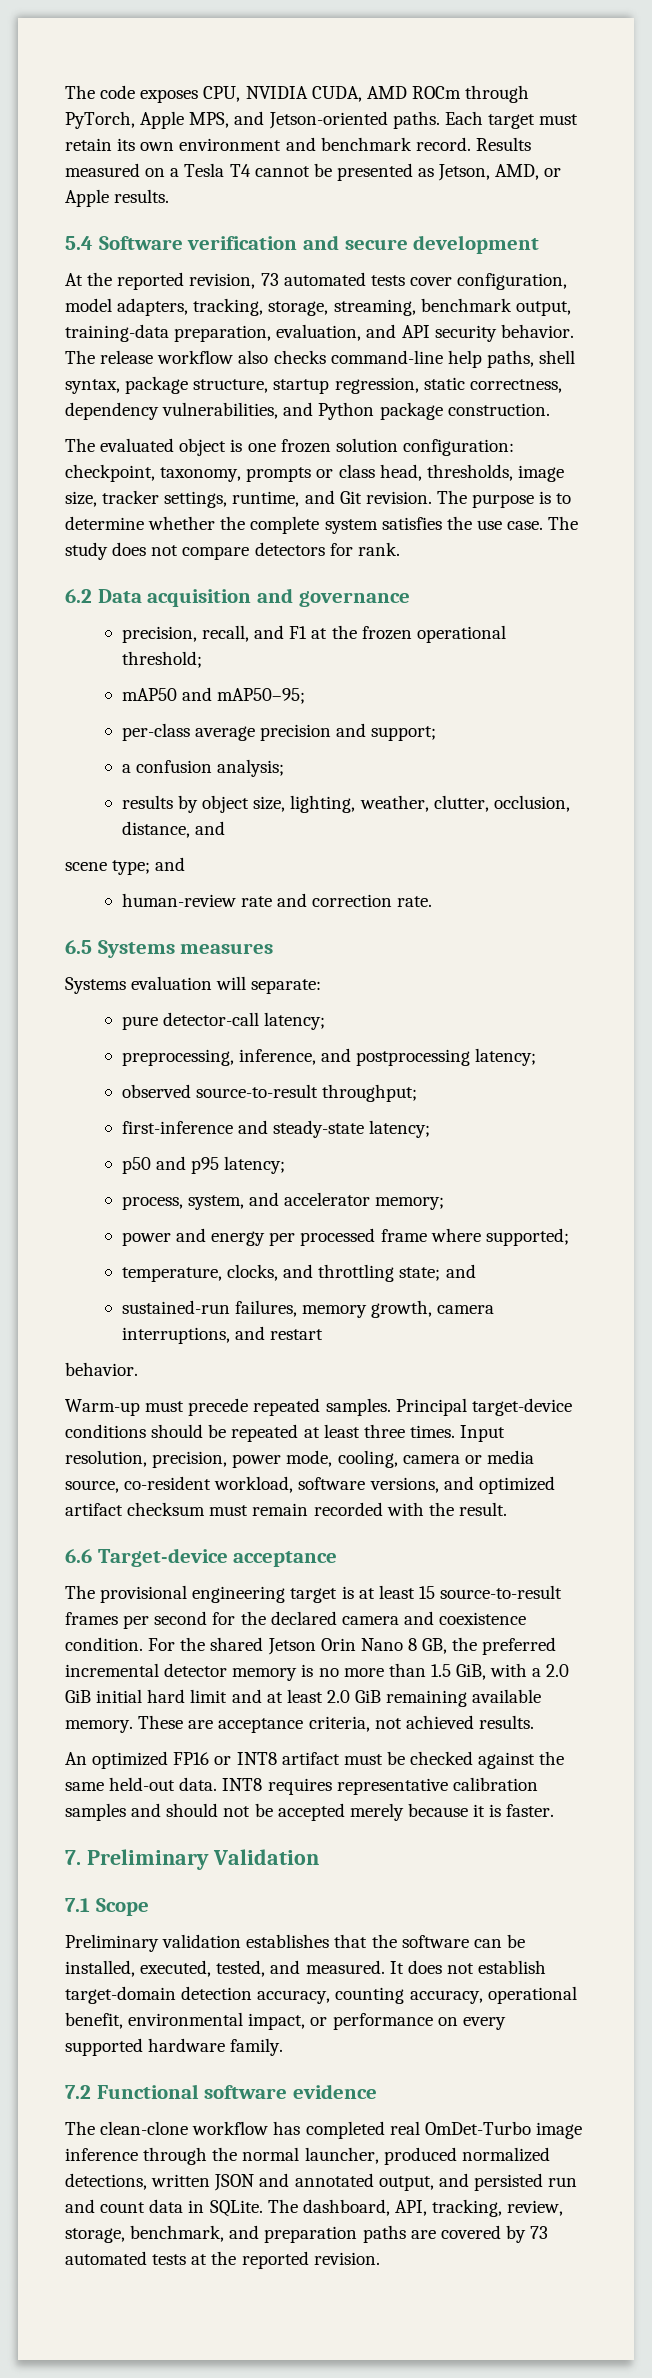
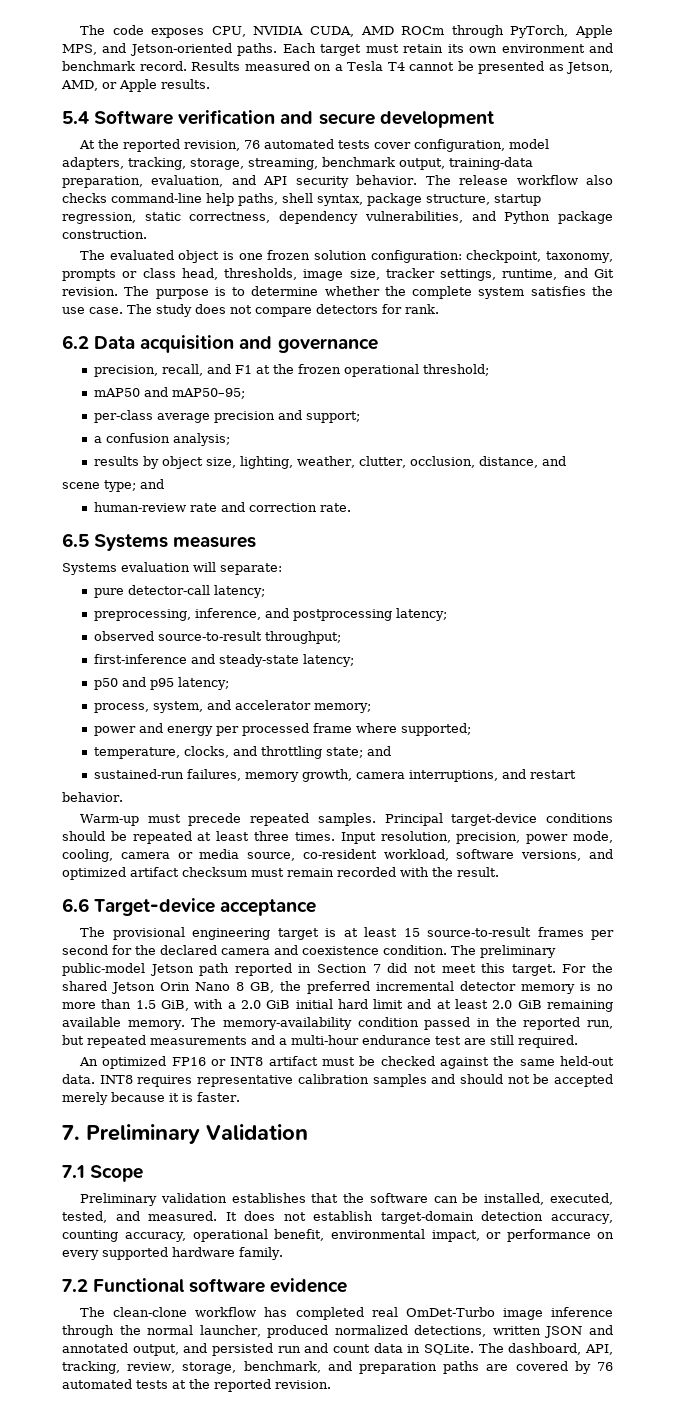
[260,273,279,286] 73 -> [244,140,261,149] 76
(143, 1644) none -> [451,945,556,958] [62,963,556,976] The preliminary public-model Jetson path reported in Section 7 did not meet this target.
[138,1715,534,1733] These are acceptance criteria, not achieved results. -> [191,1017,613,1030] [62,1035,578,1048] The memory-availability condition passed in the reported run, but repeated measurements and a multi-hour endurance test are still required.
[530,2226,549,2239] 73 -> [597,1362,614,1371] 76

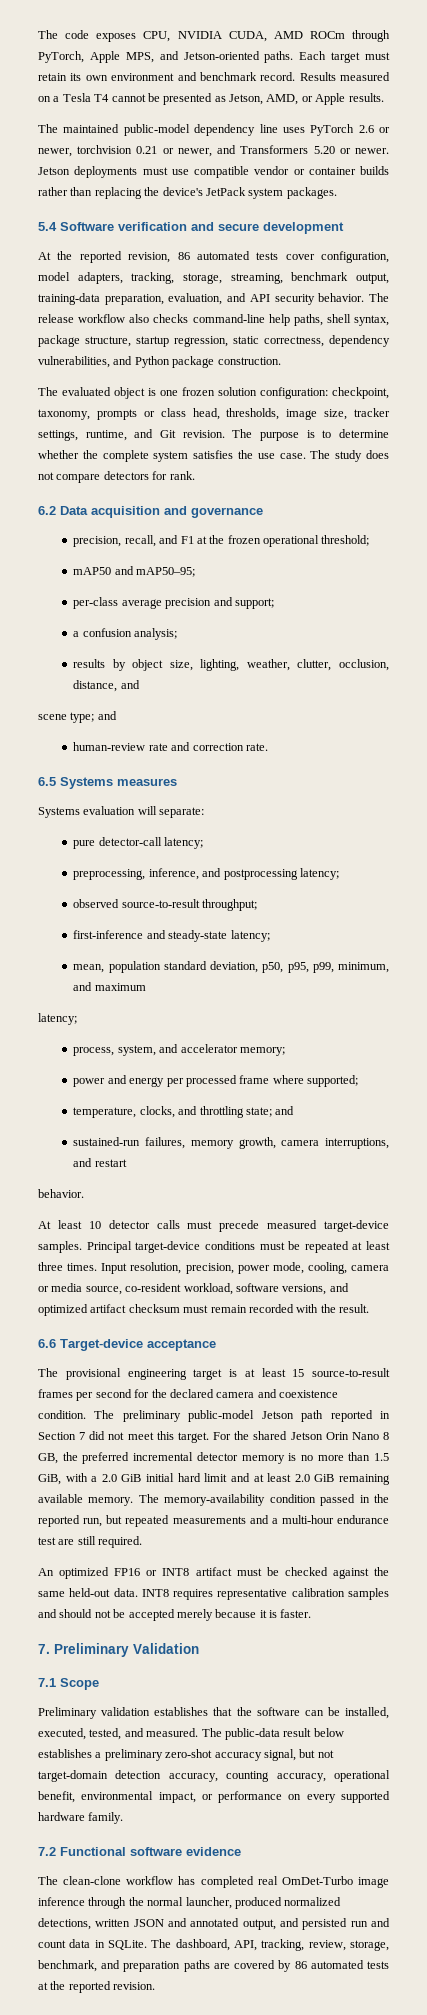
(210, 84) none -> [38,124,390,136] [38,145,390,157] [38,166,389,178] [38,187,337,199] // The maintained public-model dependency line uses PyTorch 2.6 or newer, torchvision 0.21 or newer, and Transformers 5.20 or newer. Jetson deployments must use compatible vendor or container builds rather than replacing the device's JetPack system packages.
[244,140,261,149] 76 -> [177,252,190,260] 86
[93,677,174,690] p50 and p95 -> [73,961,389,973] [73,982,146,991] mean, population standard deviation, p50, p95, p99, minimum, and maximum //
[80,813,310,826] Warm-up must precede repeated -> [38,1220,389,1232] At least 10 detector calls must precede measured target-device
[62,831,105,841] should -> [259,1242,285,1250] must
[225,1211,374,1221] It does not establish -> [201,1728,344,1740] [38,1749,334,1761] The public-data result below establishes a preliminary zero-shot accuracy signal, but not
[597,1362,614,1371] 76 -> [294,1961,307,1969] 86

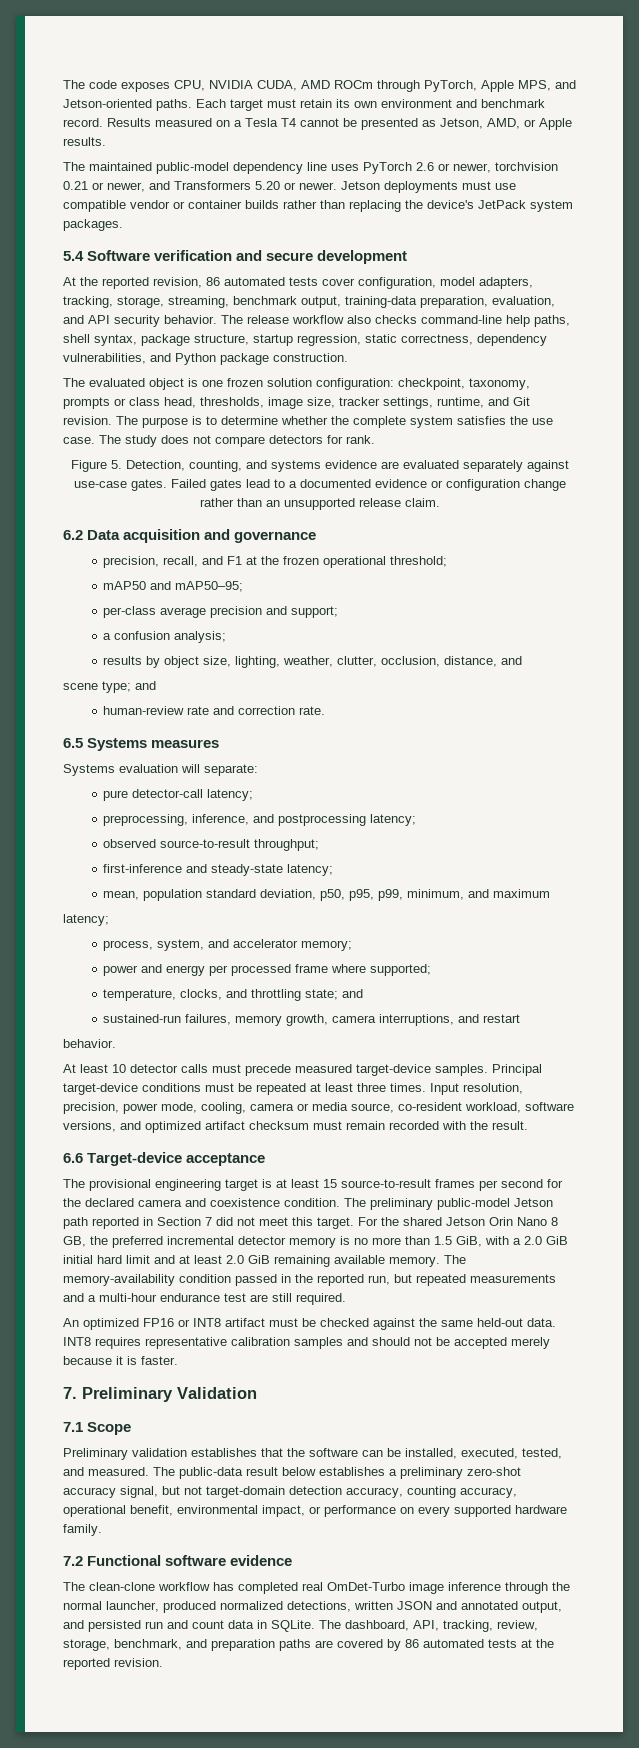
(195, 475) none -> [70,460,569,472] [73,479,566,491] [199,498,440,510] // Figure 5. Detection, counting, and systems evidence are evaluated separately against use-case gates. Failed gates lead to a documented evidence or configuration change rather than an unsupported release claim.

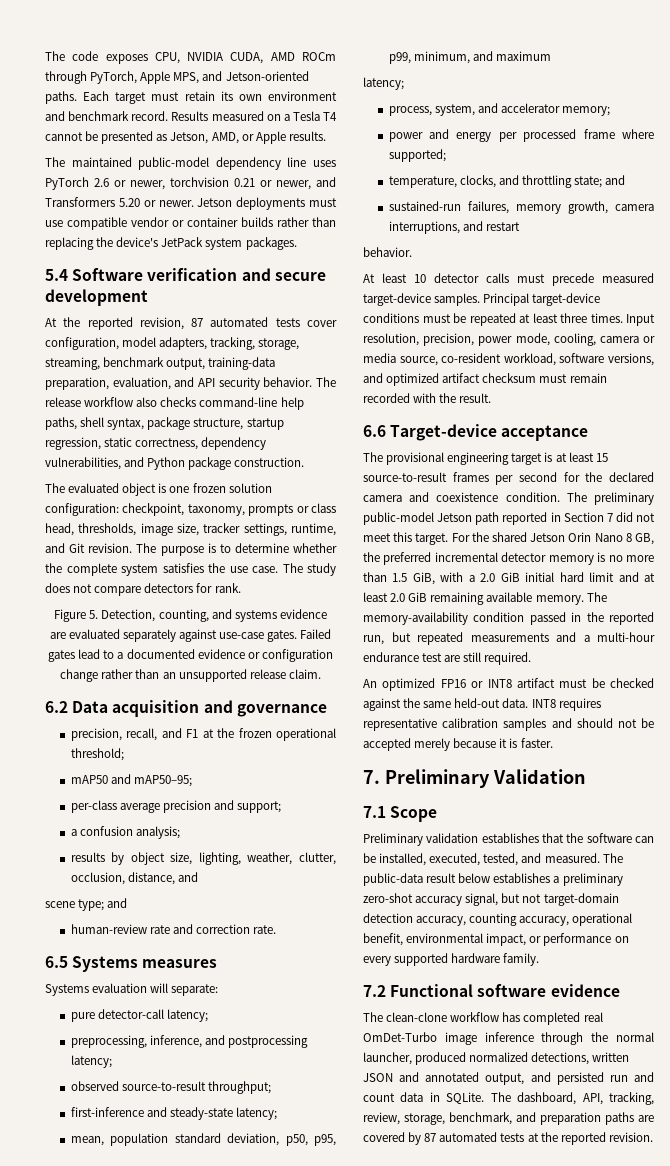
[206,277,220,286] 86 -> [191,318,204,327] 87
[405,1639,419,1648] 86 -> [424,1133,437,1142] 87

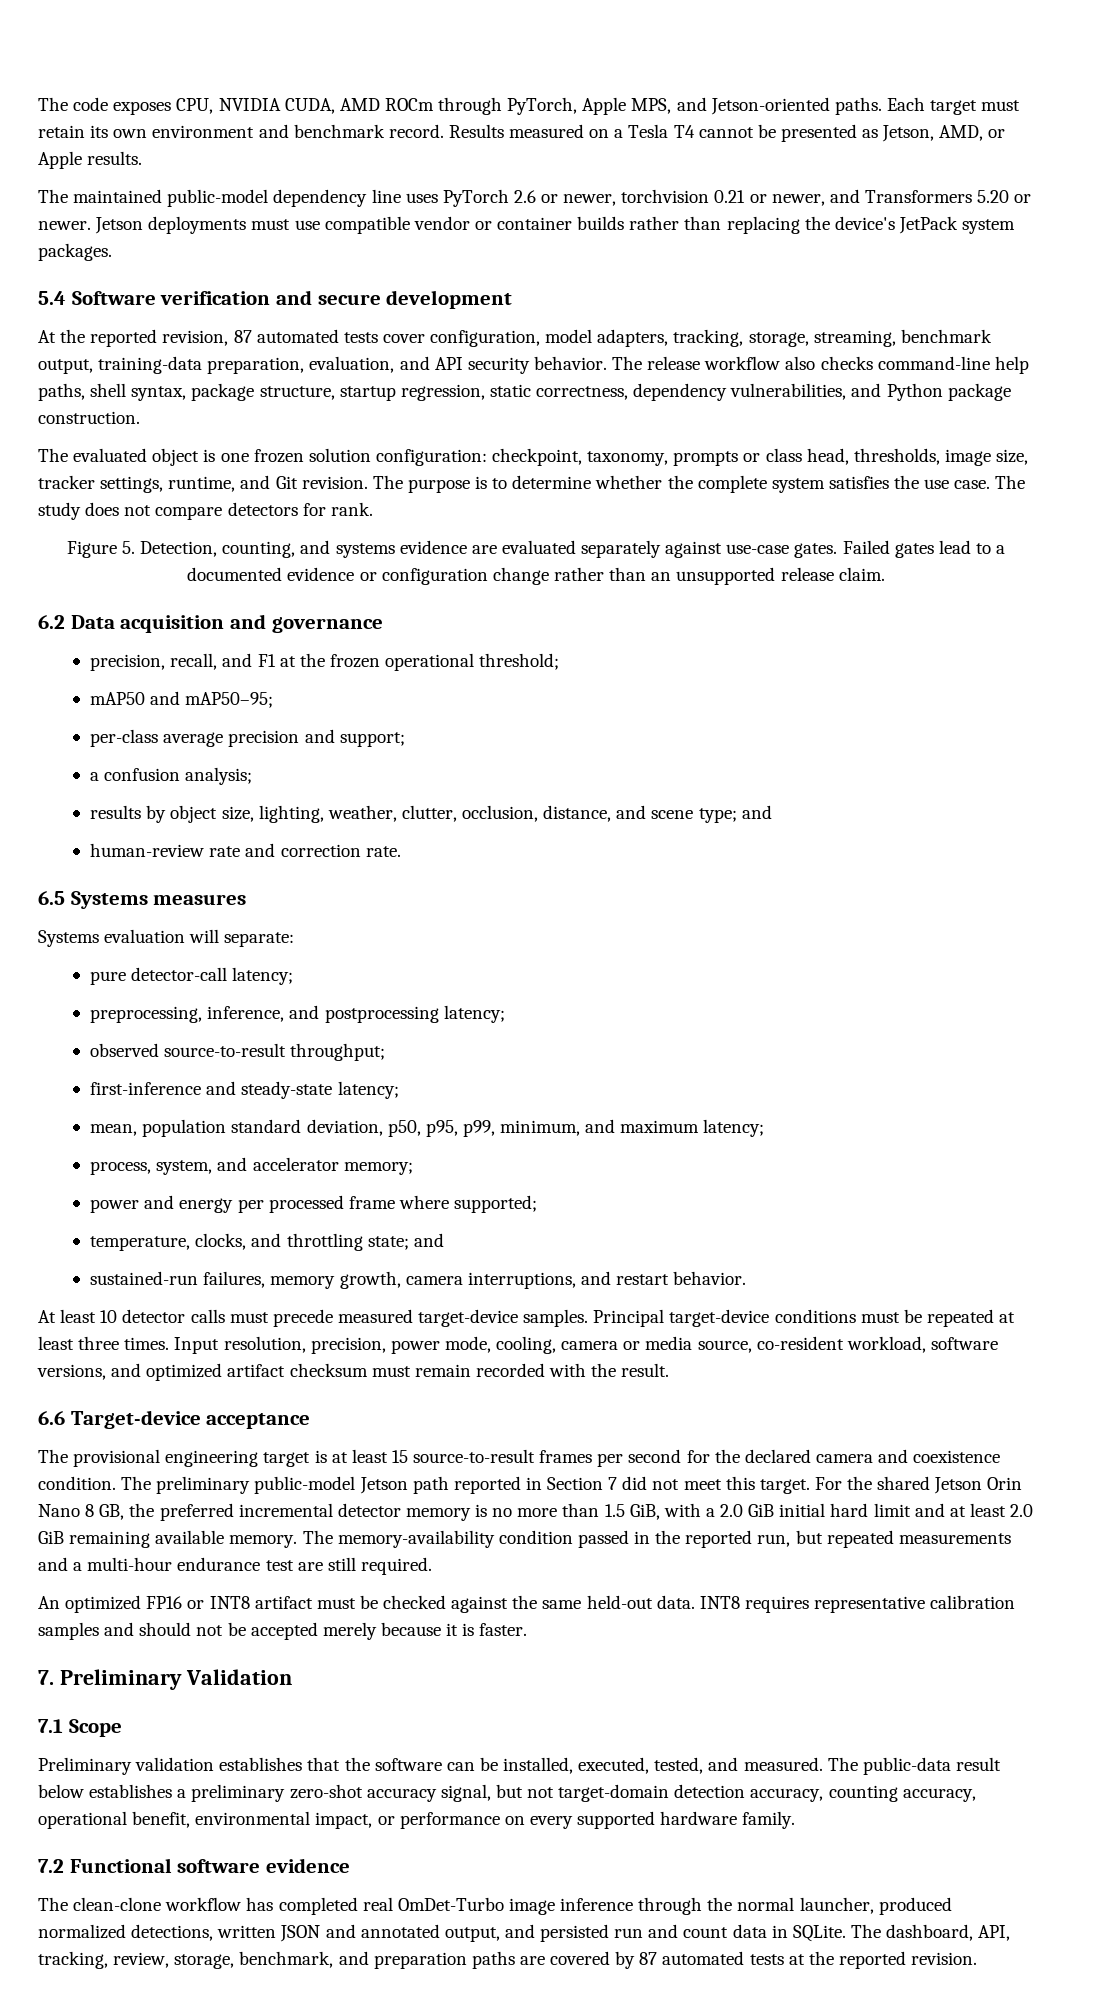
(198, 877) // -> (647, 812) none
(551, 56) // -> (700, 1126) none
(520, 226) // -> (670, 1279) none

